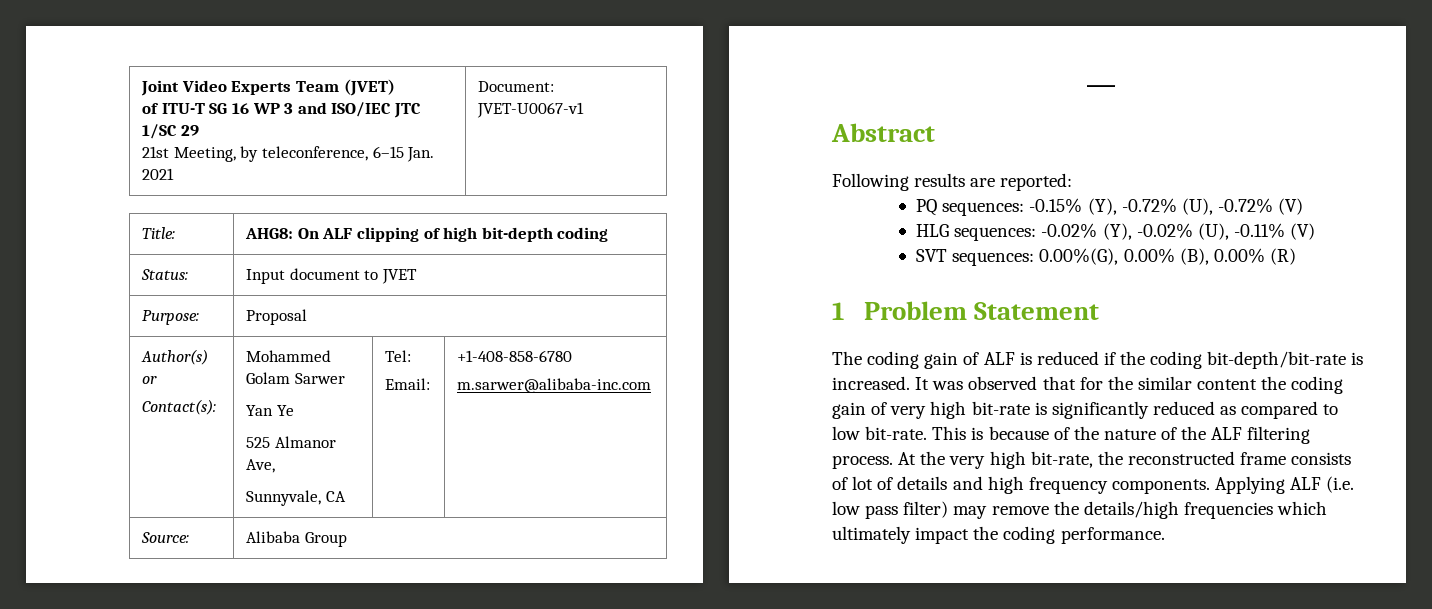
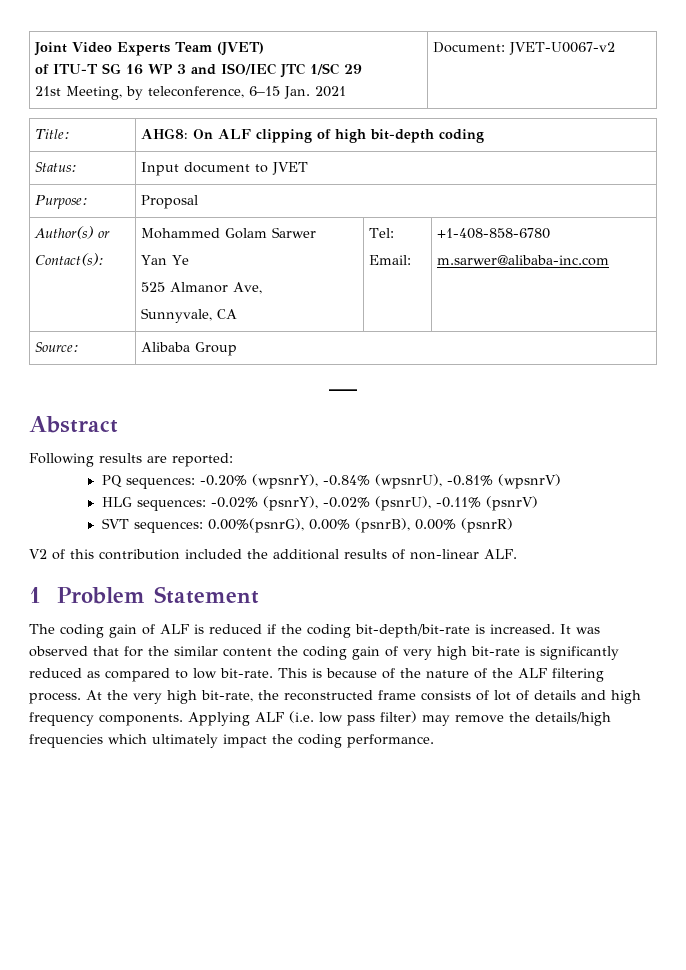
[477,102,585,118] JVET-U0067-v1 -> [509,42,616,55] JVET-U0067-v2
[1029,198,1304,215] [916,223,1316,241] [916,248,1296,266] -0.15% (Y), -0.72% (U), -0.72% (V) // HLG sequences: -0.02% (Y), -0.02% (U), -0.11% (V) // SVT sequences: 0.00%(G), 0.00% (B), 0.00% (R) -> [199,474,561,489] [101,496,538,511] [101,518,513,533] [29,549,517,560] -0.20% (wpsnrY), -0.84% (wpsnrU), -0.81% (wpsnrV) // HLG sequences: -0.02% (psnrY), -0.02% (psnrU), -0.11% (psnrV) // SVT sequences: 0.00%(psnrG), 0.00% (psnrB), 0.00% (psnrR) // V2 of this contribution included the additional results of non-linear ALF.

